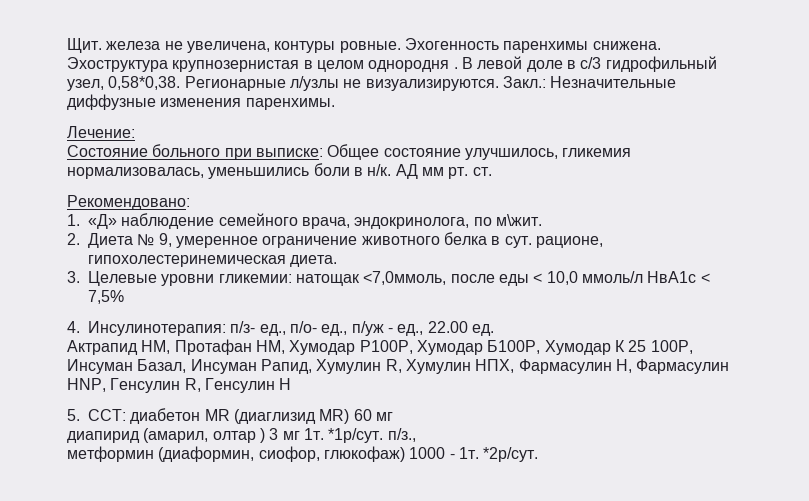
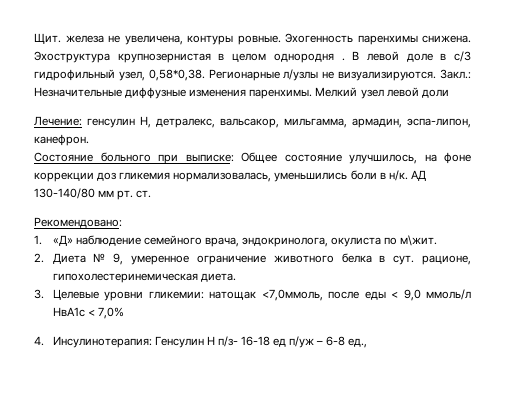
[67,126,135,138] // Лечение: -> [315,87,449,99] [34,116,471,128] [34,134,89,146] Мелкий узел левой доли // Лечение: генсулин Н, детралекс, вальсакор, мильгамма, армадин, эспа-липон, канефрон.
(558, 154) none -> [424,152,471,164] [34,172,117,182] на фоне коррекции доз
(418, 171) none -> [34,188,95,199] 130-140/80
(470, 223) none -> [331,237,382,247] окулиста
[546,271,578,285] 10,0 -> [403,289,421,301] 9,0
[88,290,124,304] 7,5% -> [97,307,124,319] 7,0%
[230,321,494,336] [67,339,693,355] [67,359,730,374] [67,378,292,393] [67,408,393,424] [67,428,416,443] [67,446,539,462] п/з- ед., п/о- ед., п/уж - ед., 22.00 ед. // Актрапид НМ, Протафан НМ, Хумодар Р100Р, Хумодар Б100Р, Хумодар К 25 100Р, Инсуман Базал, Инсуман Рапид, Хумулин R, Хумулин НПХ, Фармасулин Н, Фармасулин НNР, Генсулин R, Генсулин Н // 5. ССТ: диабетон МR (диаглизид МR) 60 мг // диапирид (амарил, олтар ) 3 мг 1т. *1р/сут. п/з., // метформин (диаформин, сиофор, глюкофаж) 1000 - 1т. *2р/сут. -> [154,336,367,348] Генсулин Н п/з- 16-18 ед п/уж – 6-8 ед.,

